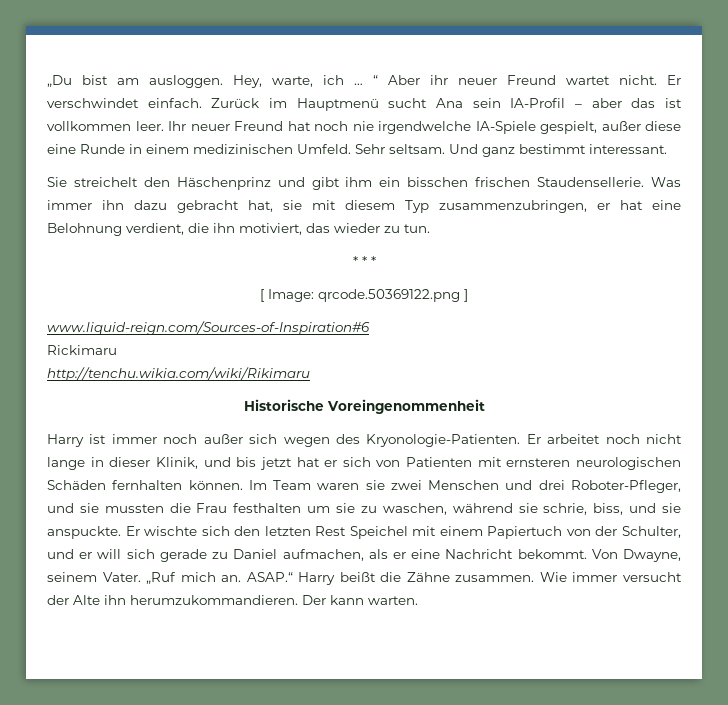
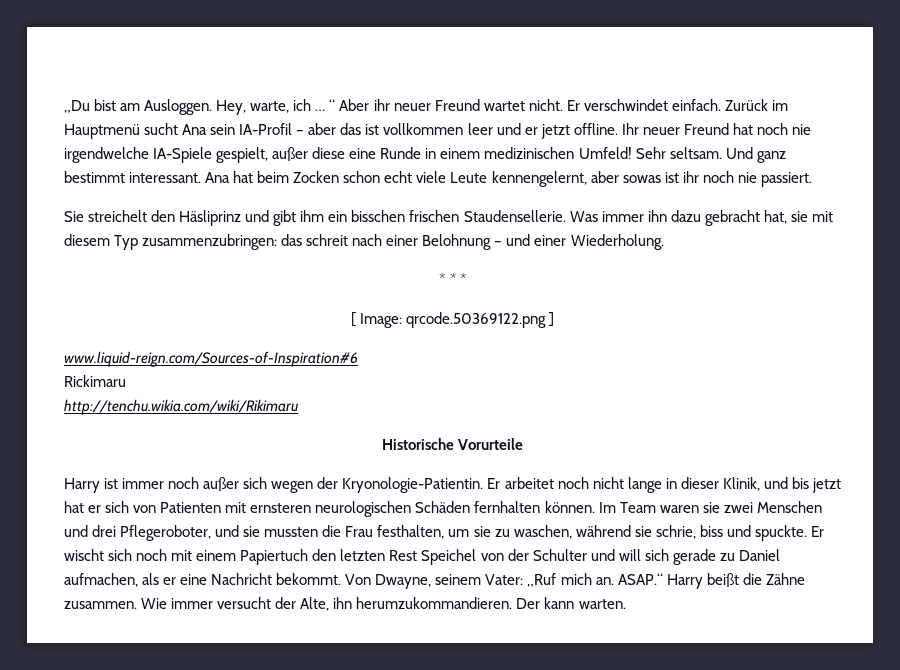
[149,75,223,88] ausloggen. -> [144,99,213,115] Ausloggen.
[135,121,164,131] leer. -> [467,123,618,139] leer und er jetzt offline.
[297,144,351,154] Umfeld. -> [578,147,632,159] Umfeld!
(667, 149) none -> [205,171,812,187] Ana hat beim Zocken schon echt viele Leute kennengelernt, aber sowas ist ihr noch nie passiert.
[176,177,271,190] Häschenprinz -> [179,210,242,226] Häsliprinz
[439,200,681,213] [47,223,430,236] zusammenzubringen, er hat eine Belohnung verdient, die ihn motiviert, das wieder zu tun. -> [142,234,664,250] zusammenzubringen: das schreit nach einer Belohnung – und einer Wiederholung.
[326,399,485,414] Voreingenommenheit -> [458,438,524,450] Vorurteile
[335,434,521,447] des Kryonologie-Patienten. -> [317,477,484,493] der Kryonologie-Patientin.
[570,480,681,493] Roboter-Pfleger, -> [120,525,212,541] Pflegeroboter,
[233,503,302,513] festhalten -> [377,525,445,539] festhalten,
[593,503,682,515] [47,526,682,539] [47,549,93,559] biss, und sie anspuckte. Er wischte sich den letzten Rest Speichel mit einem Papiertuch von der Schulter, und er -> [699,525,824,541] [64,549,615,565] biss und spuckte. Er wischt sich noch mit einem Papiertuch den letzten Rest Speichel von der Schulter und
[102,572,141,582] Vater. -> [485,574,524,585] Vater:
[73,595,100,605] Alte -> [300,597,330,611] Alte,

